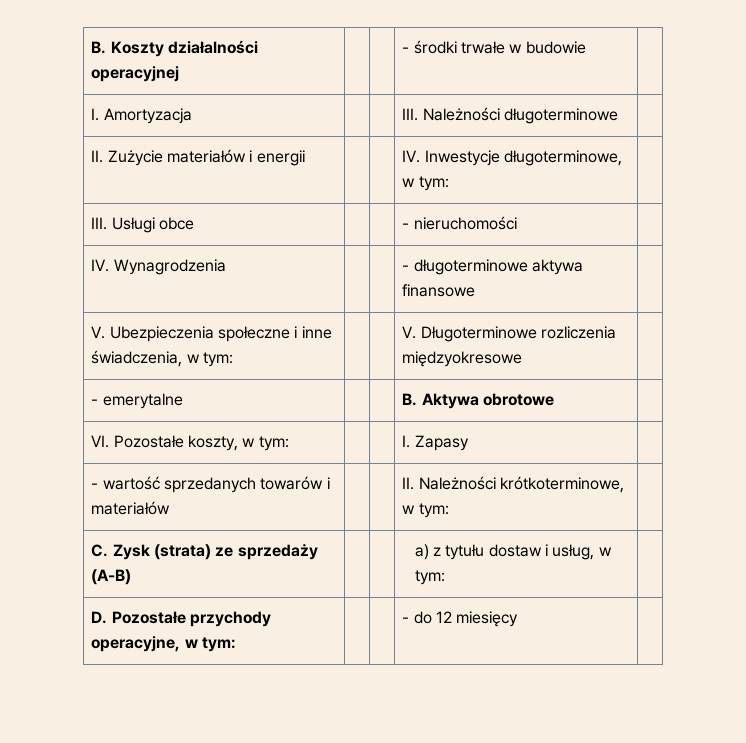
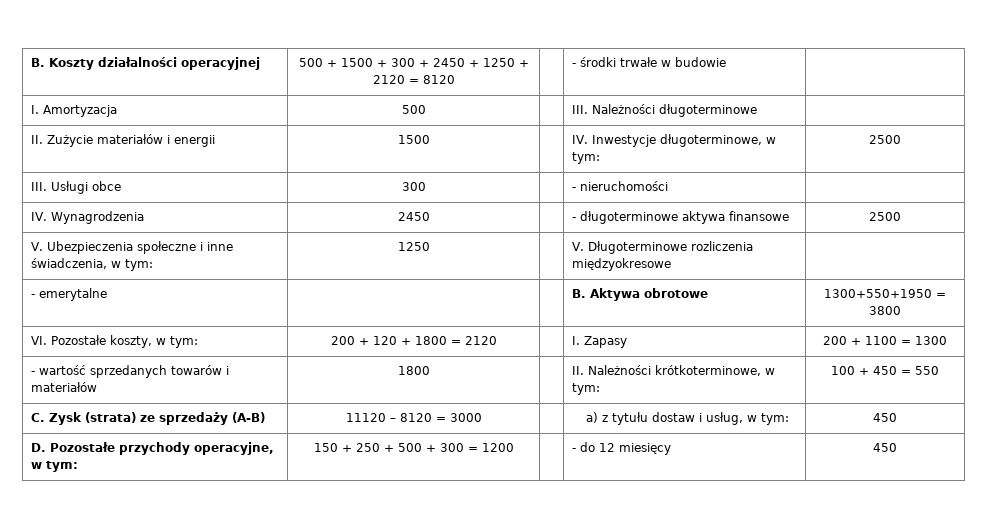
(180, 74) none -> [298,58,529,67] [372,75,455,84] 500 + 1500 + 300 + 2450 + 1250 + 2120 = 8120
(192, 116) none -> [401,105,426,114] 500
(305, 158) none -> [397,135,430,144] 1500
(449, 183) none -> [869,135,901,144] 2500
(194, 223) none -> [401,182,426,191] 300
(226, 267) none -> [397,212,430,221] 2450
(476, 290) none -> [869,212,901,221] 2500
(233, 359) none -> [397,242,430,251] 1250
(554, 399) none -> [824,289,946,298] [869,306,901,315] 1300+550+1950 = 3800
[402,435,469,451] | | I. Zapasy | -> [330,336,497,345] [572,336,628,348] [823,336,947,345] 200 + 120 + 1800 = 2120 | | I. Zapasy | 200 + 1100 = 1300
(171, 508) none -> [397,366,430,375] 1800
(449, 510) none -> [831,366,939,375] 100 + 450 = 550
(132, 577) none -> [345,413,482,422] 11120 – 8120 = 3000
(445, 577) none -> [873,413,897,422] 450
(236, 644) none -> [313,443,514,452] 150 + 250 + 500 + 300 = 1200
(519, 619) none -> [873,443,897,452] 450

